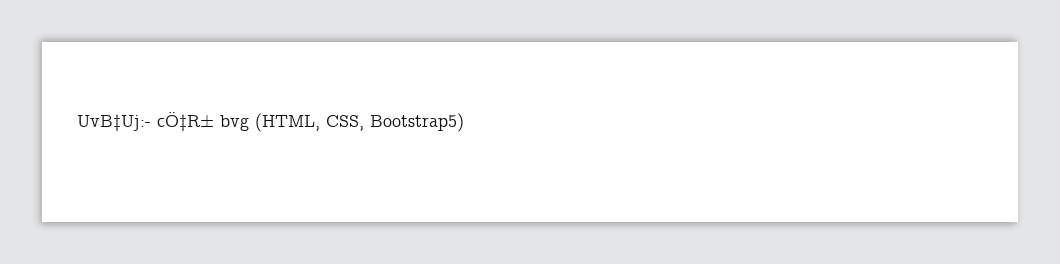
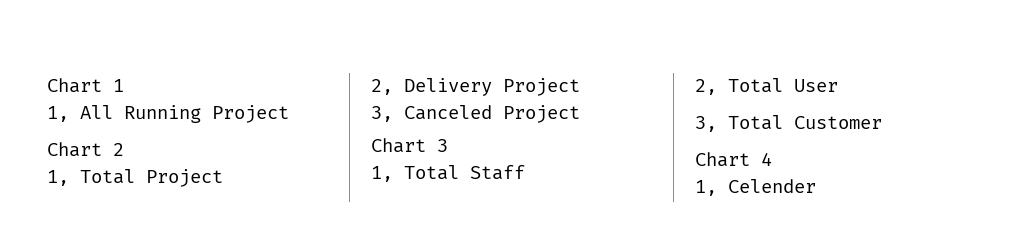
[77,112,464,132] UvB‡Uj:- cÖ‡R± bvg (HTML, CSS, Bootstrap5) -> [47,78,124,93] [47,105,289,123] [47,142,124,157] [47,169,223,187] [371,78,580,96] [371,105,580,123] [371,138,448,153] [371,165,525,182] [695,78,838,95] [695,115,882,132] [695,152,772,167] [695,179,816,196] Chart 1 // 1, All Running Project // Chart 2 // 1, Total Project // 2, Delivery Project // 3, Canceled Project // Chart 3 // 1, Total Staff // 2, Total User // 3, Total Customer // Chart 4 // 1, Celender

